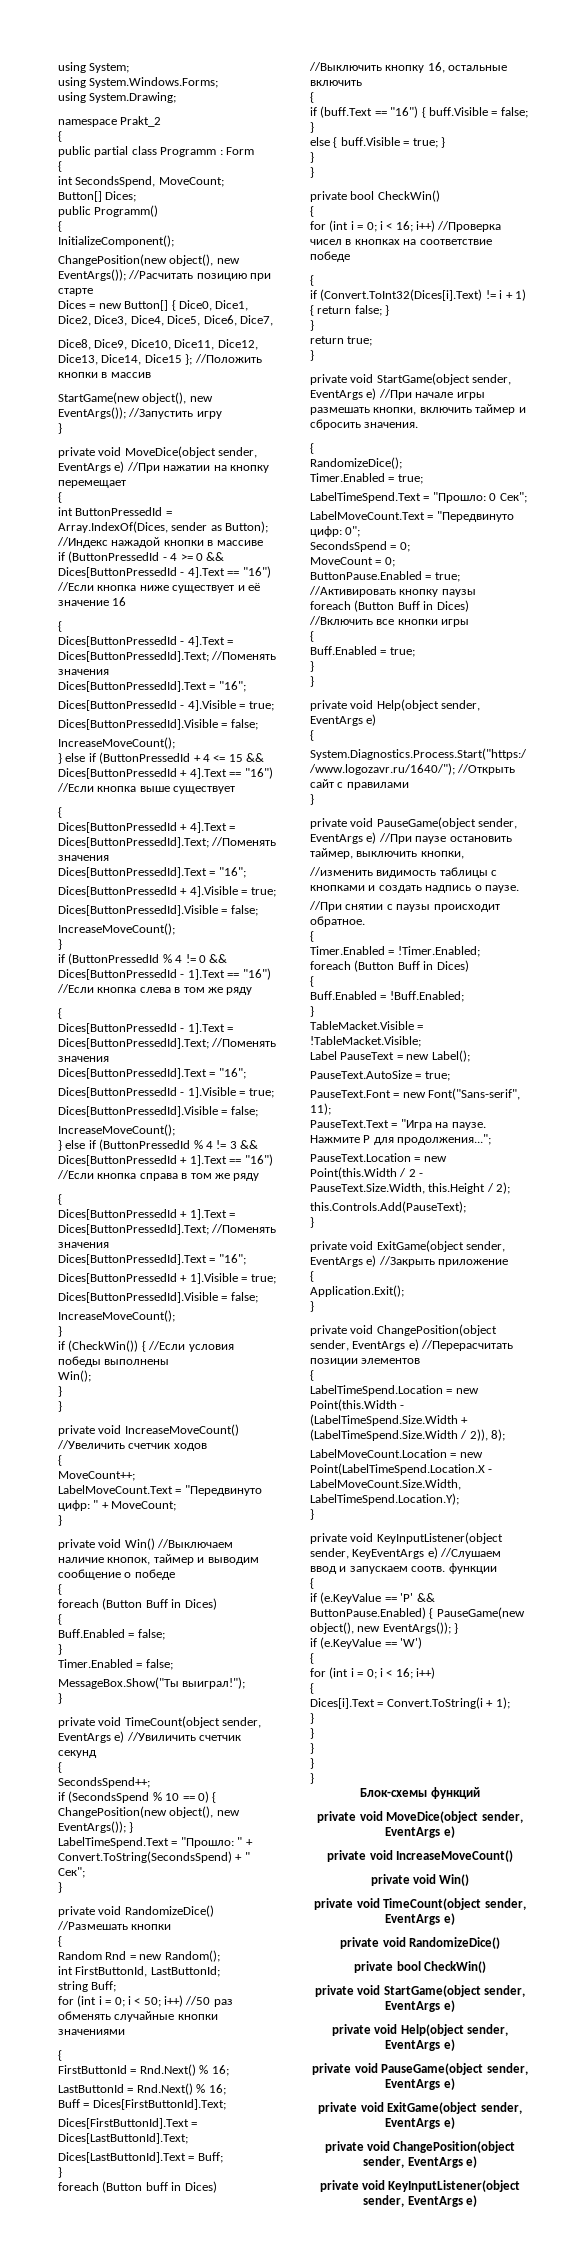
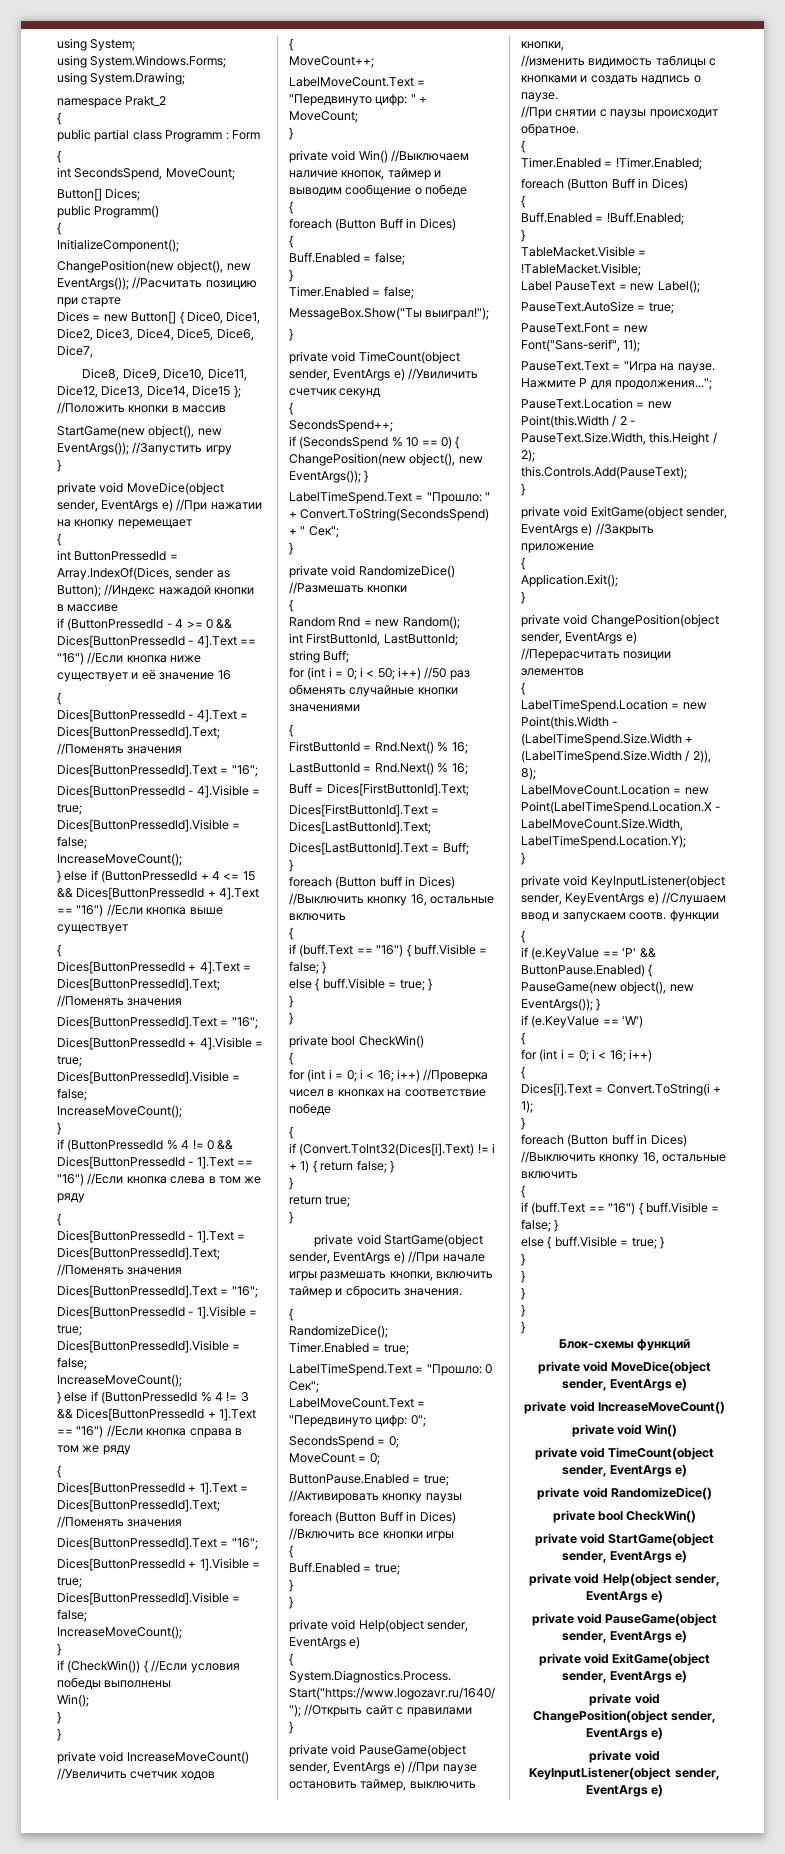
(314, 1718) none -> [521,1134,687,1147] [521,1151,727,1164] [521,1171,578,1179] [521,1185,525,1198] [521,1202,720,1215] [521,1219,559,1232] [521,1236,664,1249] [521,1253,525,1266] // foreach (Button buff in Dices) //Выключить кнопку 16, остальные включить // { // if (buff.Text == "16") { buff.Visible = false; } // else { buff.Visible = true; } // }

